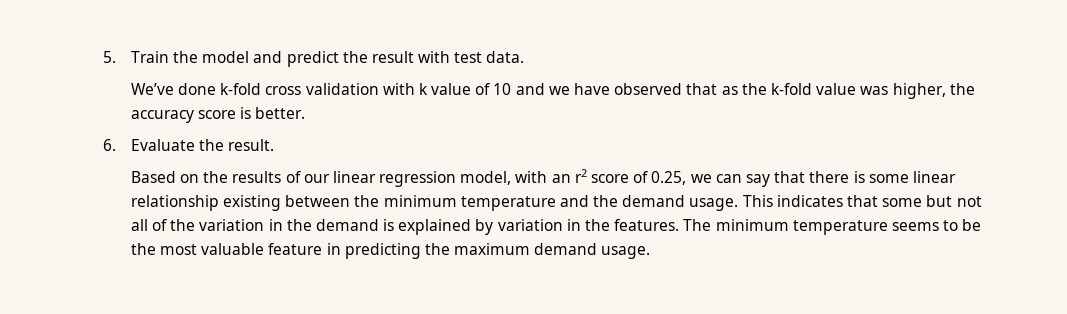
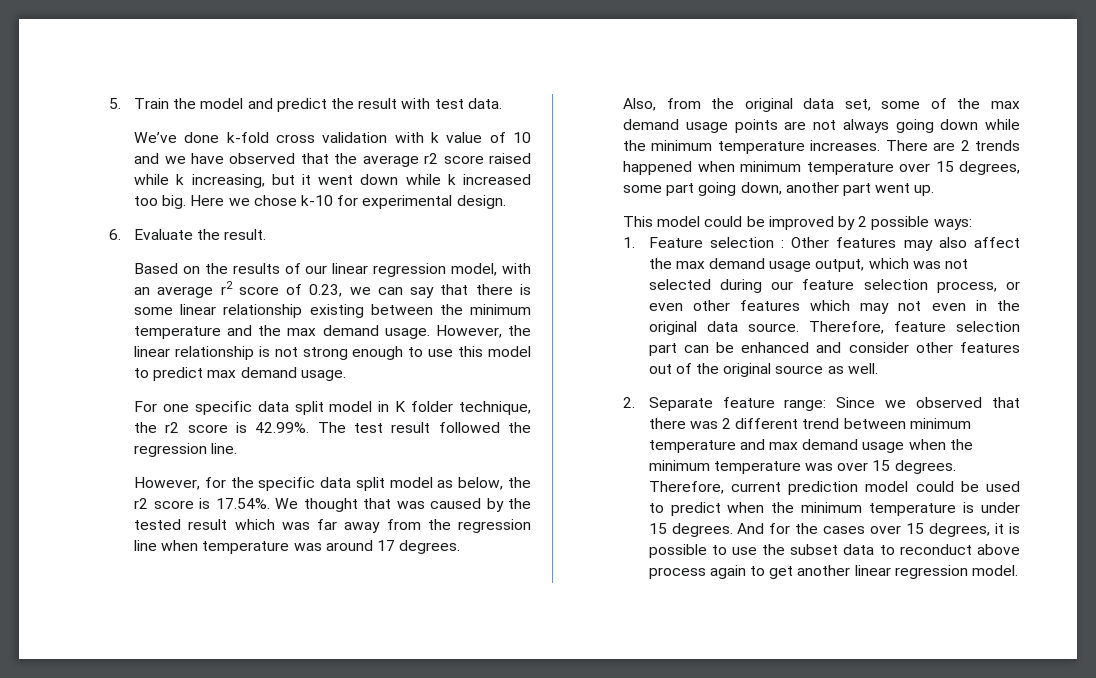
[721,83,975,99] [130,107,306,123] as the k-fold value was higher, the accuracy score is better. -> [334,153,531,167] [134,174,531,188] [134,195,506,209] the average r2 score raised while k increasing, but it went down while k increased too big. Here we chose k-10 for experimental design.
(571, 178) none -> [157,286,214,298] average
[651,171,687,185] 0.25, -> [309,284,343,297] 0.23,
[622,195,982,211] [130,219,982,235] [130,243,651,259] demand usage. This indicates that some but not all of the variation in the demand is explained by variation in the features. The minimum temperature seems to be the most valuable feature in predicting the maximum demand usage. -> [287,325,531,339] [134,346,531,360] [134,367,346,381] [134,401,531,415] [134,422,531,433] [134,443,238,457] [134,477,531,491] [134,498,531,512] [134,519,531,533] [134,540,461,554] [623,98,1020,112] [623,119,1020,133] [623,140,1020,154] [623,161,1020,175] [623,182,935,196] [623,216,972,230] [623,237,1020,251] [648,258,968,272] [648,279,1020,293] [648,300,1020,314] [648,321,1020,335] [648,342,1020,356] [648,363,878,377] [623,397,1020,411] [648,418,971,429] [648,439,973,453] [648,460,956,474] [648,481,1021,495] [648,502,1020,516] [648,523,1020,537] [648,544,1020,558] [648,565,1018,579] max demand usage. However, the linear relationship is not strong enough to use this model to predict max demand usage. // For one specific data split model in K folder technique, the r2 score is 42.99%. The test result followed the regression line. // However, for the specific data split model as below, the r2 score is 17.54%. We thought that was caused by the tested result which was far away from the regression line when temperature was around 17 degrees. // Also, from the original data set, some of the max demand usage points are not always going down while the minimum temperature increases. There are 2 trends happened when minimum temperature over 15 degrees, some part going down, another part went up. // This model could be improved by 2 possible ways: // 1. Feature selection : Other features may also affect the max demand usage output, which was not selected during our feature selection process, or even other features which may not even in the original data source. Therefore, feature selection part can be enhanced and consider other features out of the original source as well. // 2. Separate feature range: Since we observed that there was 2 different trend between minimum temperature and max demand usage when the minimum temperature was over 15 degrees. Therefore, current prediction model could be used to predict when the minimum temperature is under 15 degrees. And for the cases over 15 degrees, it is possible to use the subset data to reconduct above process again to get another linear regression model.

